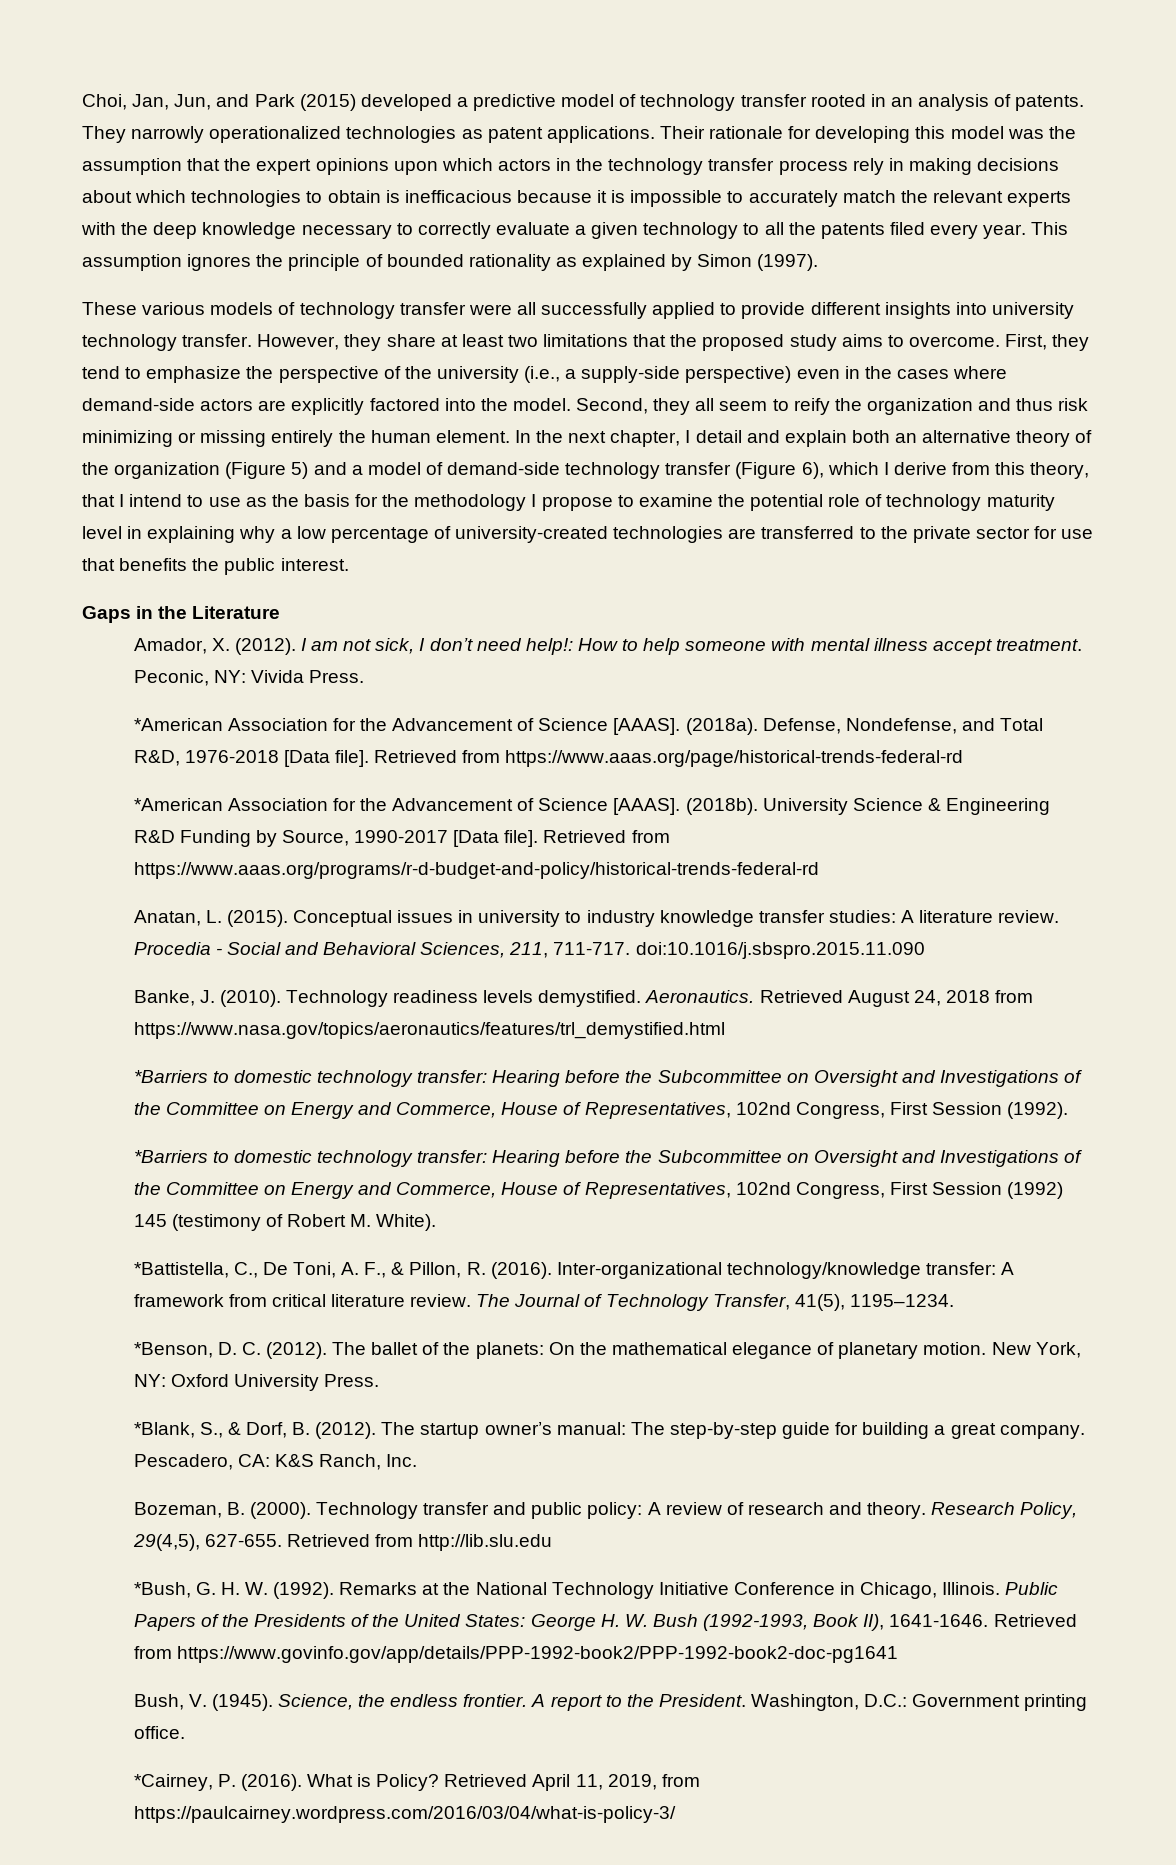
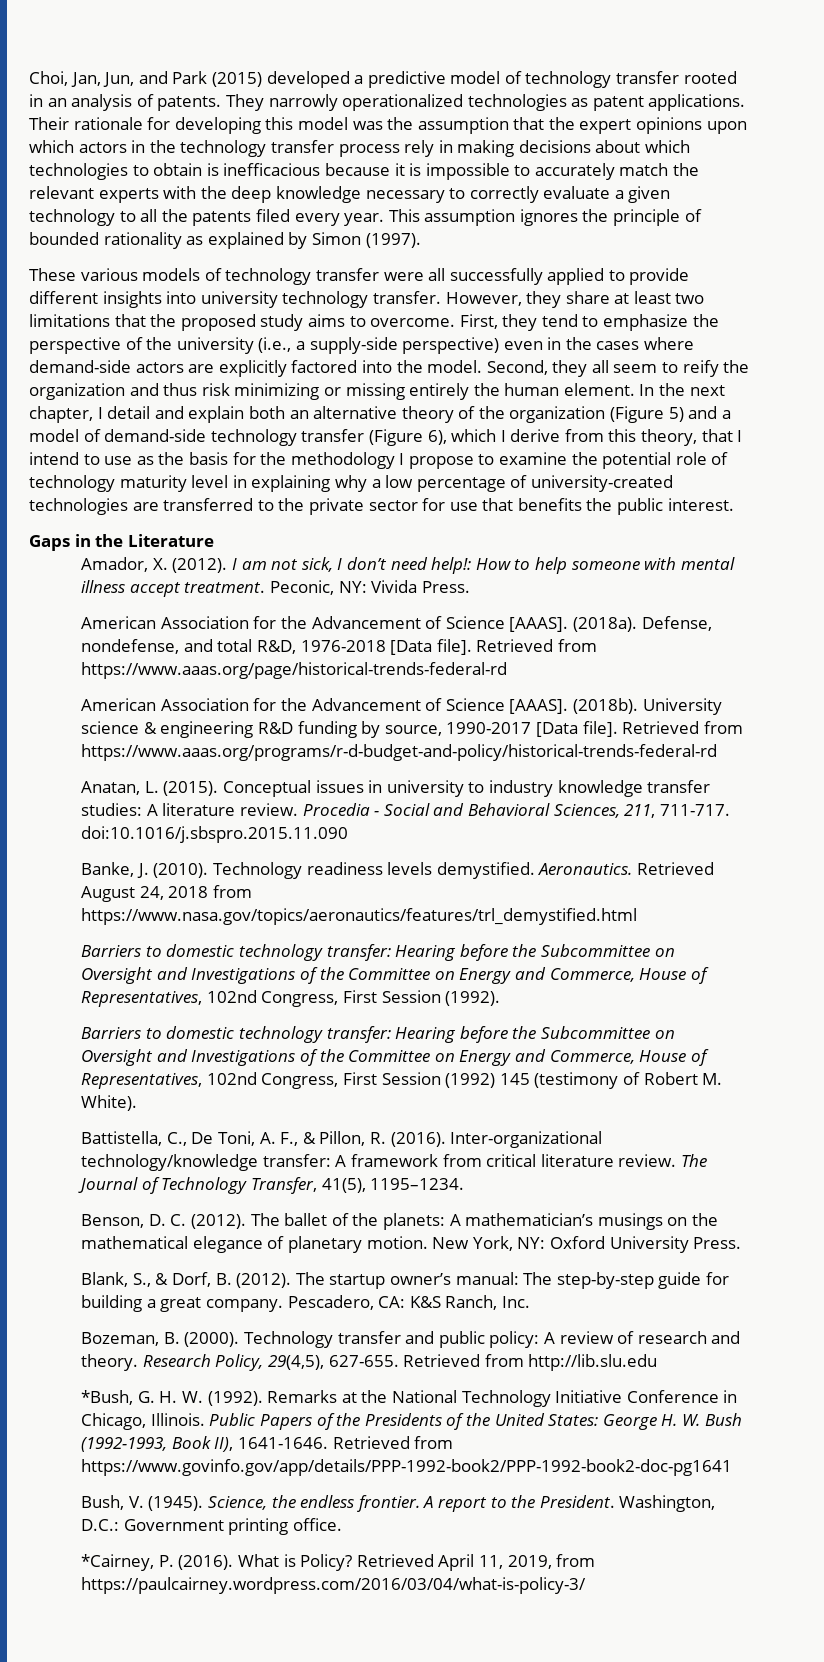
[133,718,223,731] *American -> [81,616,157,629] American
[845,718,1044,734] Nondefense, and Total -> [81,639,253,654] nondefense, and total
[133,798,223,811] *American -> [81,698,157,711] American
[852,798,1051,815] [133,830,349,847] Science & Engineering R&D Funding by Source, -> [81,721,442,738] science & engineering R&D funding by source,
[133,1070,208,1083] *Barriers -> [81,945,142,957] Barriers
[133,1150,208,1163] *Barriers -> [81,1027,142,1039] Barriers
[133,1262,229,1278] *Battistella, -> [81,1131,163,1146] Battistella,
[133,1342,213,1358] *Benson, -> [81,1214,145,1228] Benson,
[548,1342,575,1355] On -> [449,1213,688,1230] A mathematician’s musings on
[133,1422,195,1438] *Blank, -> [81,1272,129,1287] Blank,

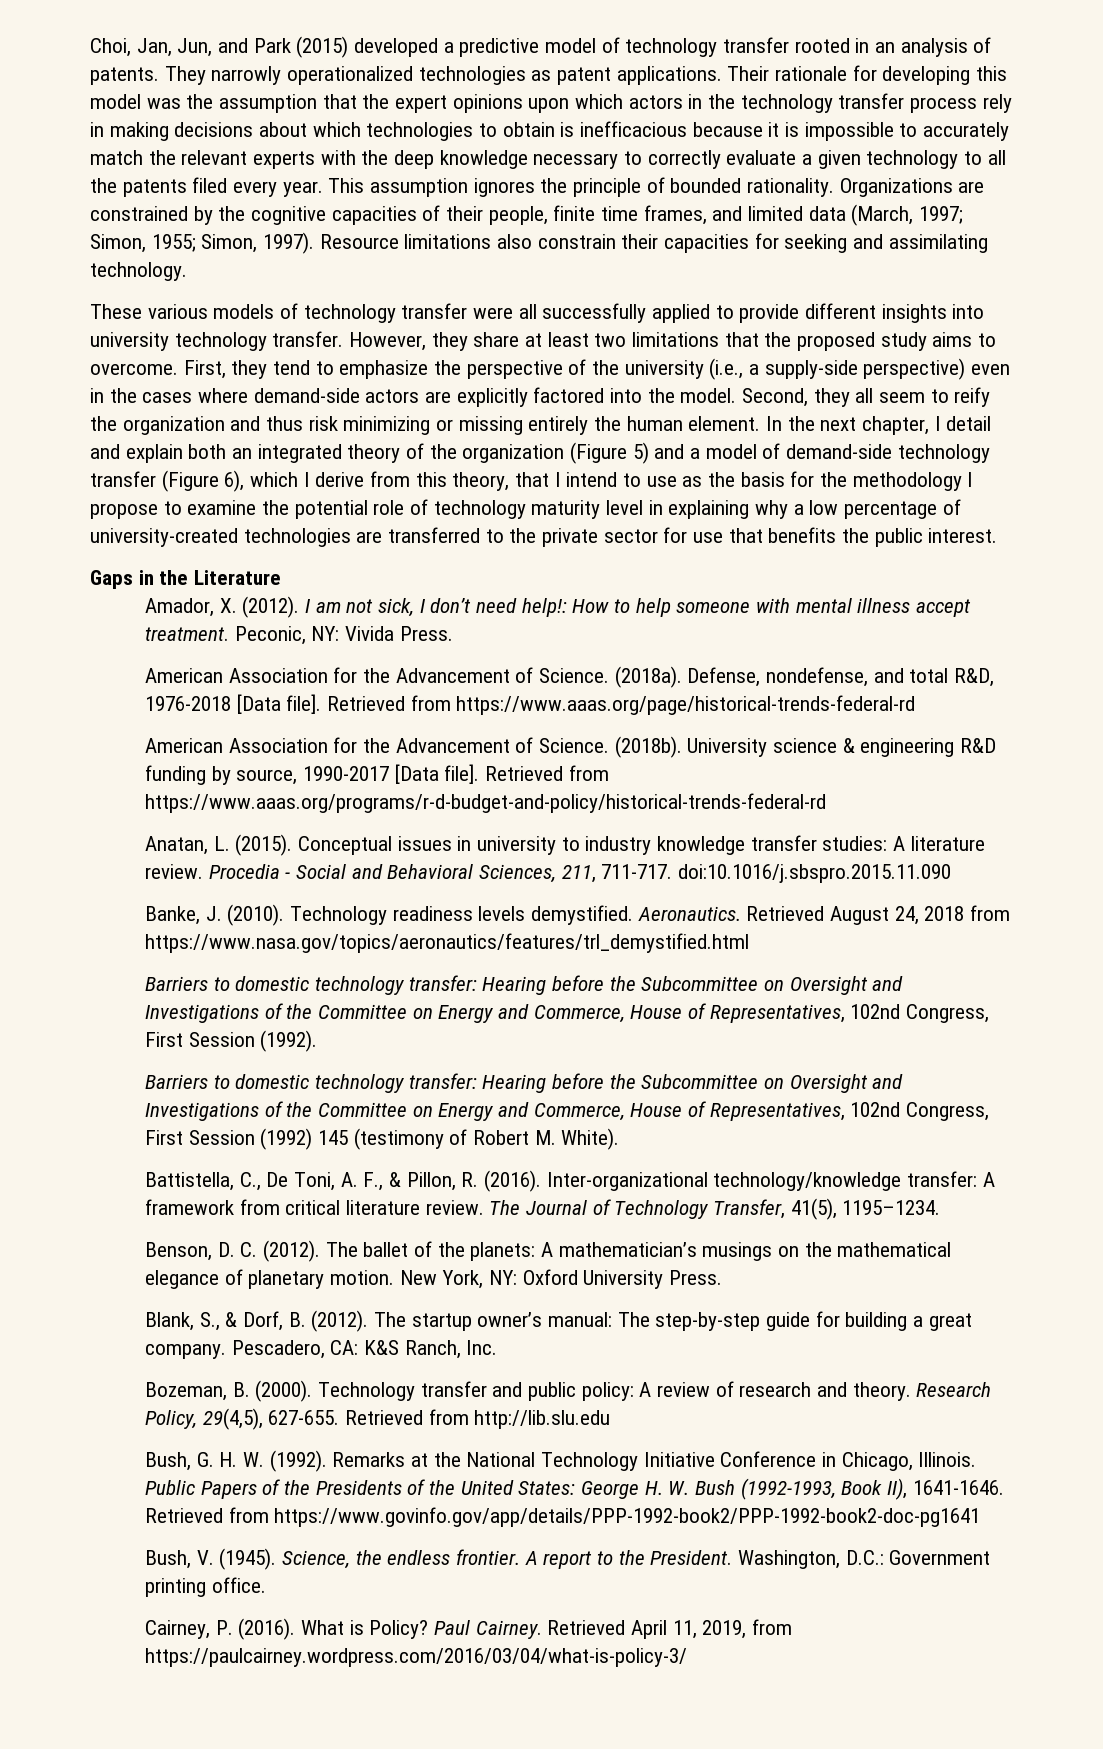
[103,232,421,249] rationality as explained by Simon (1997). -> [747,178,985,197] [90,204,964,226] [90,232,988,254] [90,262,187,281] rationality. Organizations are constrained by the cognitive capacities of their people, finite time frames, and limited data (March, 1997; Simon, 1955; Simon, 1997). Resource limitations also constrain their capacities for seeking and assimilating technology.
[313,406,398,419] alternative -> [257,444,342,463] integrated
[445,616,569,632] Science [AAAS]. -> [539,668,610,683] Science.
[445,698,569,714] Science [AAAS]. -> [539,738,610,753] Science.
[81,1390,134,1405] *Bush, -> [145,1452,192,1471] Bush,
[81,1554,155,1571] *Cairney, -> [145,1620,211,1639] Cairney,
(353, 1562) none -> [434,1620,542,1639] Paul Cairney.

